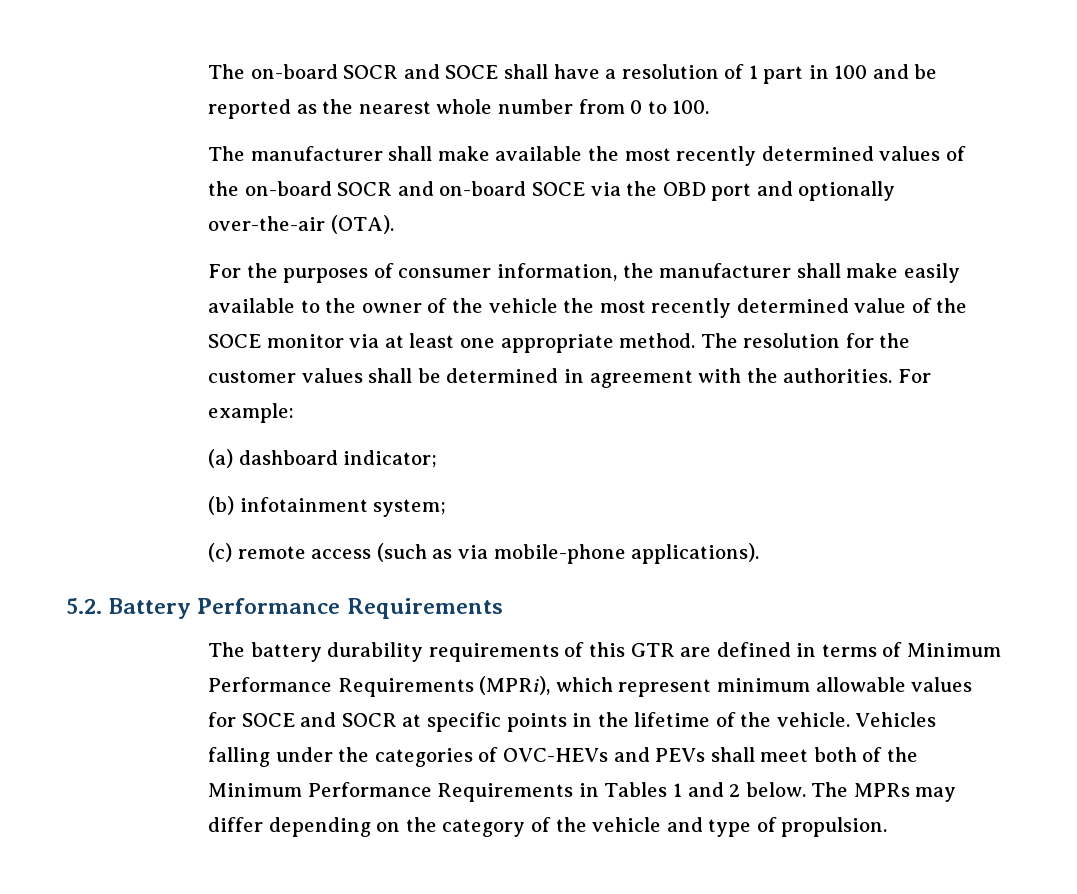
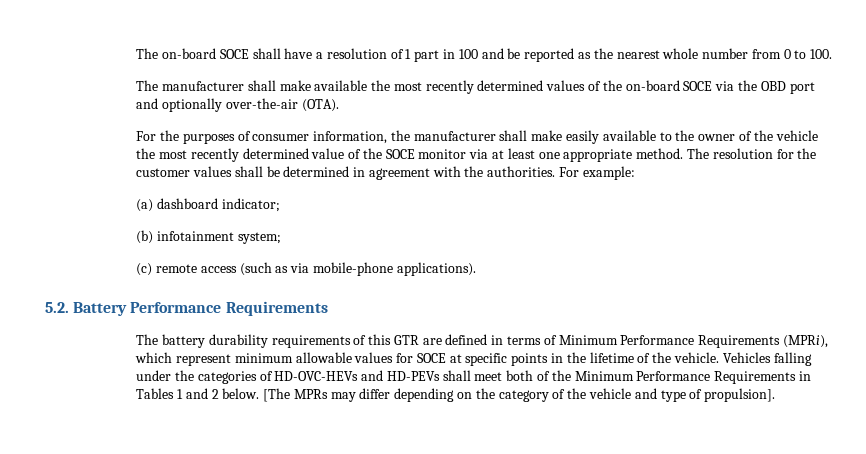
[343,64,440,79] SOCR and -> (217, 53) none
[337,181,527,196] SOCR and on-board -> (680, 85) none
[300,712,397,727] and SOCR -> (446, 358) none
[503,747,706,762] OVC-HEVs and PEVs -> [274,370,440,381] HD-OVC-HEVs and HD-PEVs
[811,782,849,797] The -> [263,388,291,402] [The
[781,817,888,837] propulsion. -> [704,388,776,402] propulsion].

